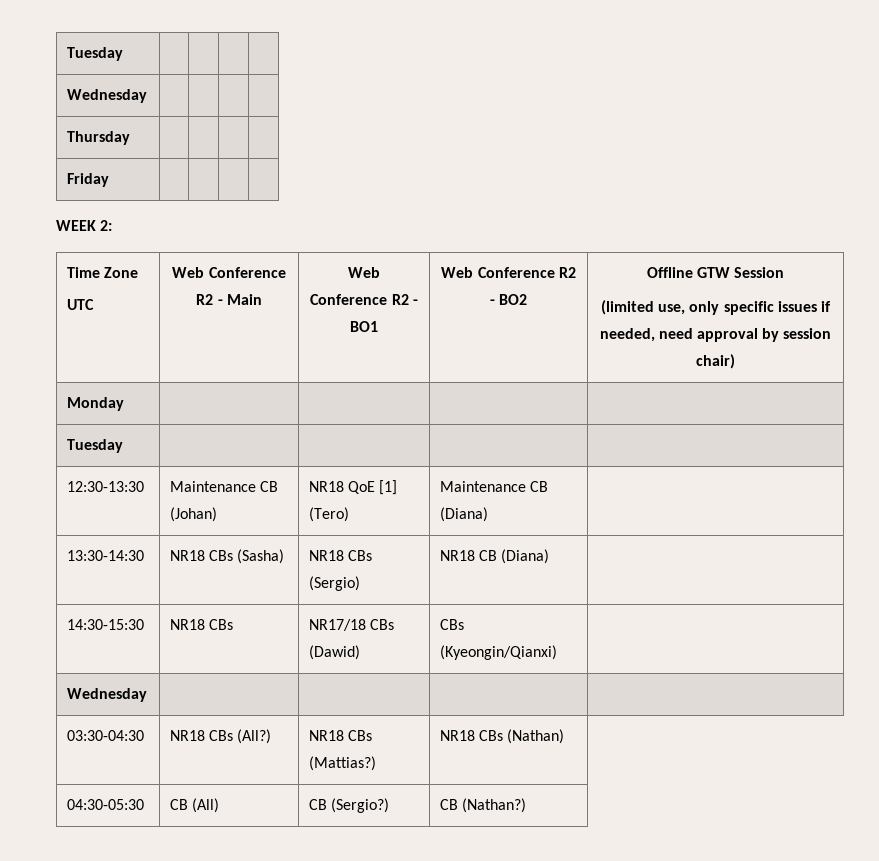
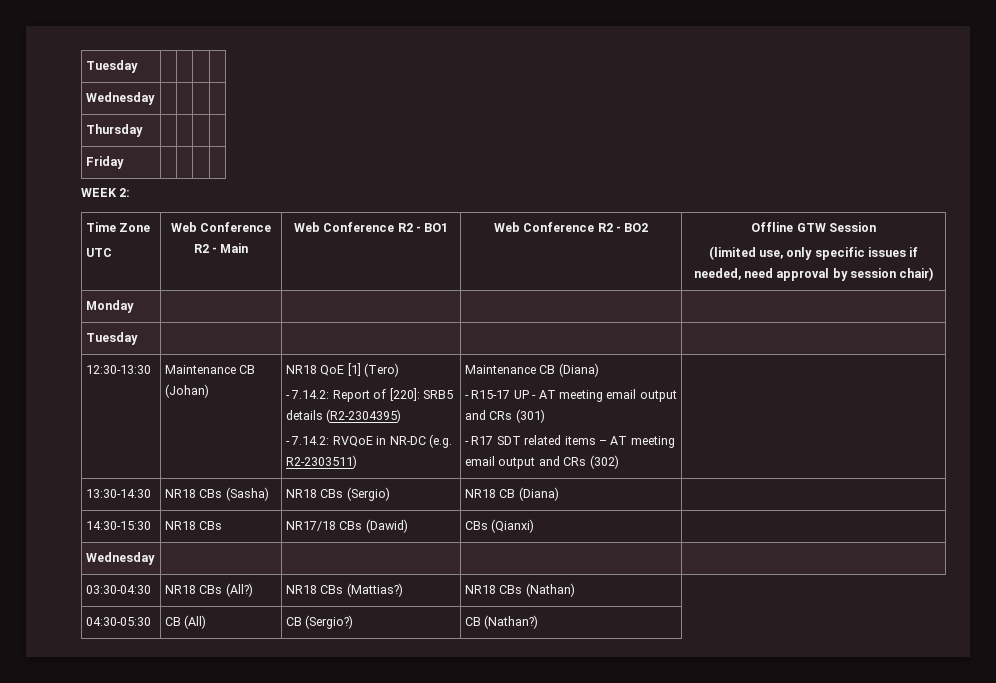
[440,481,549,492] [440,507,489,522] | Maintenance CB (Diana) -> [286,388,453,402] [286,409,402,423] [286,434,452,448] [286,455,358,469] [465,363,599,377] [465,389,677,402] [465,409,545,423] [465,435,675,448] [465,455,619,469] // - 7.14.2: Report of [220]: SRB5 details (R2-2304395) // - 7.14.2: RVQoE in NR-DC (e.g. R2-2303511) | Maintenance CB (Diana) // - R15-17 UP - AT meeting email output and CRs (301) // - R17 SDT related items – AT meeting email output and CRs (302)
[440,645,558,660] (Kyeongin/Qianxi) -> [491,519,535,533] (Qianxi)

